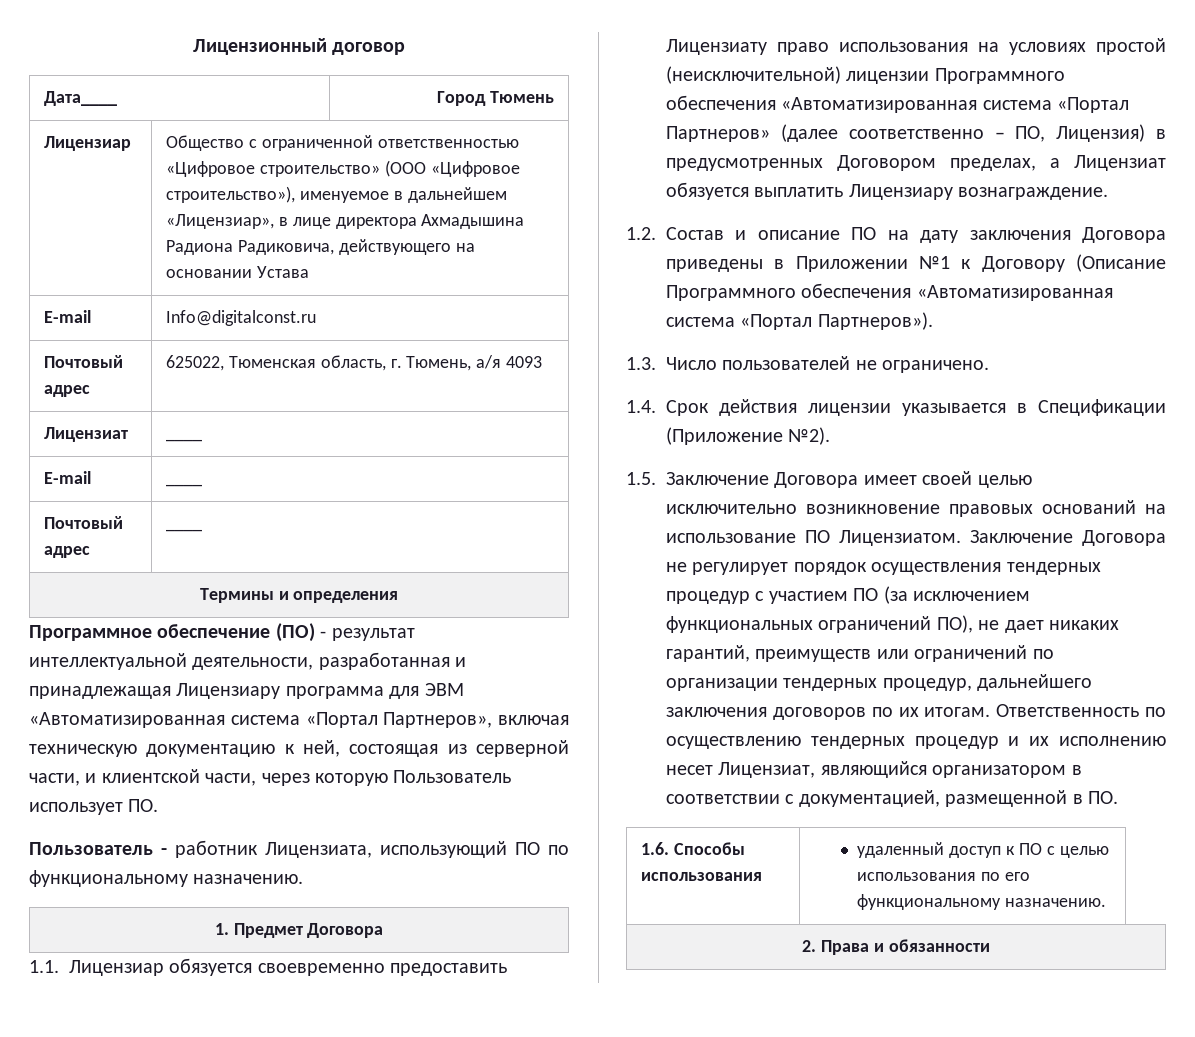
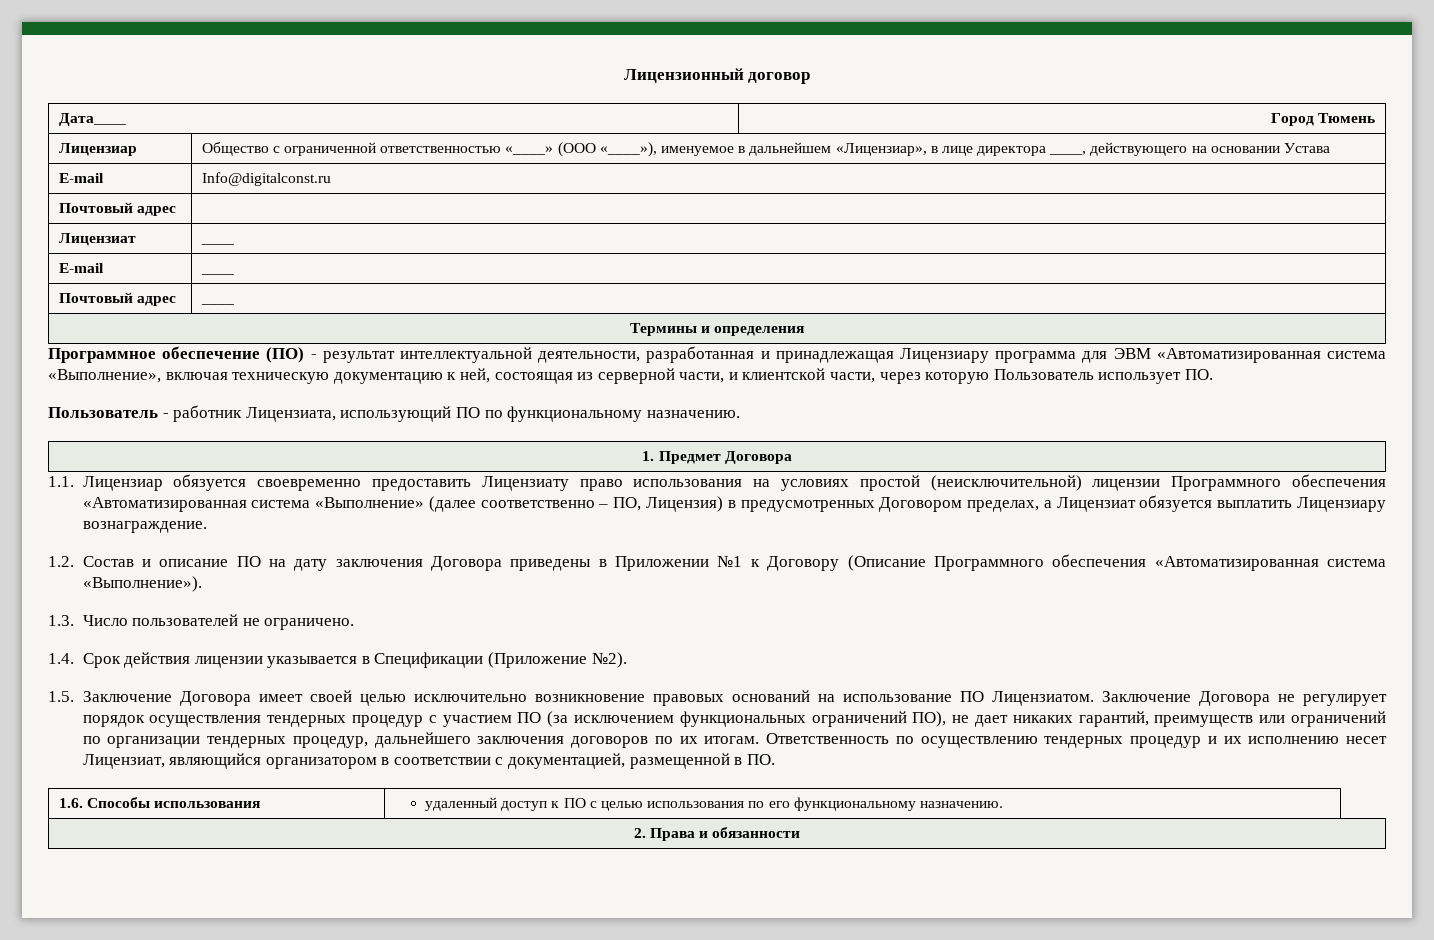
[165,160,520,177] [165,186,295,203] «Цифровое строительство» (ООО «Цифровое строительство»), -> [505,142,657,157] «____» (ООО «____»),
[421,214,525,229] [165,240,334,255] Ахмадышина Радиона Радиковича, -> [1049,151,1087,155] ____,
[165,355,543,371] 625022, Тюменская область, г. Тюмень, а/я 4093 -> (176, 211) none
[305,712,493,728] «Портал Партнеров», -> [48,369,161,383] «Выполнение»,
[1057,97,1130,113] [666,126,770,142] «Портал Партнеров» -> [315,497,425,508] «Выполнение»
[740,312,933,330] «Портал Партнеров»). -> [82,576,202,592] «Выполнение»).

